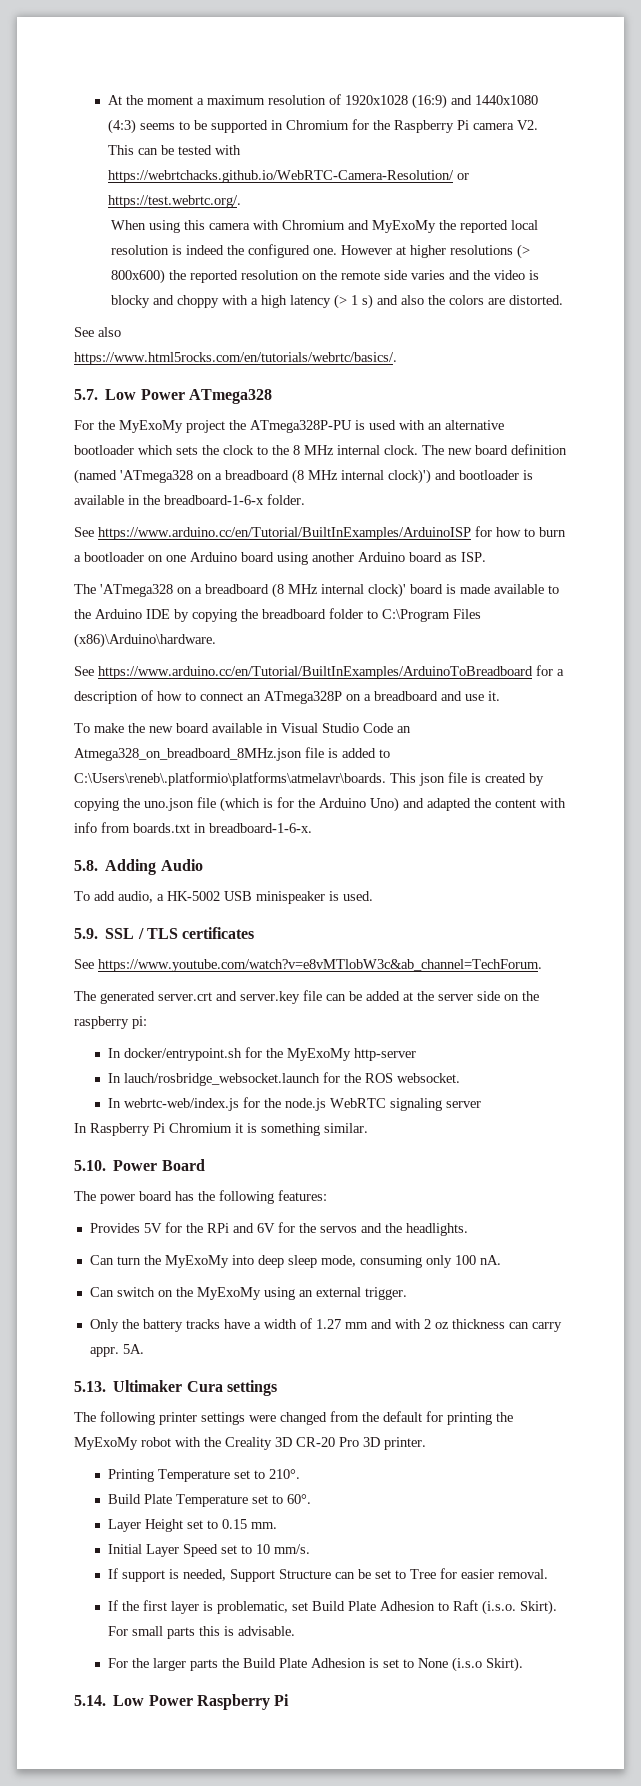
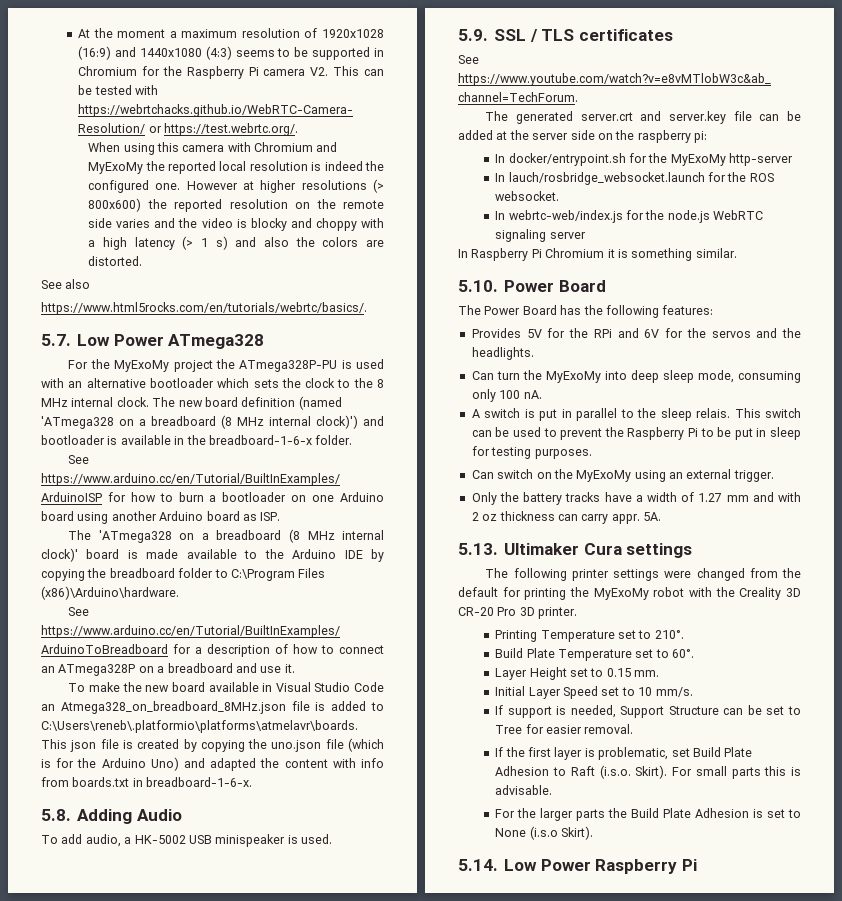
[100,1191,172,1204] power board -> [484,305,557,315] Power Board
(501, 1260) none -> [471,408,801,421] [471,427,801,440] [471,446,592,459] // A switch is put in parallel to the sleep relais. This switch can be used to prevent the Raspberry Pi to be put in sleep for testing purposes.

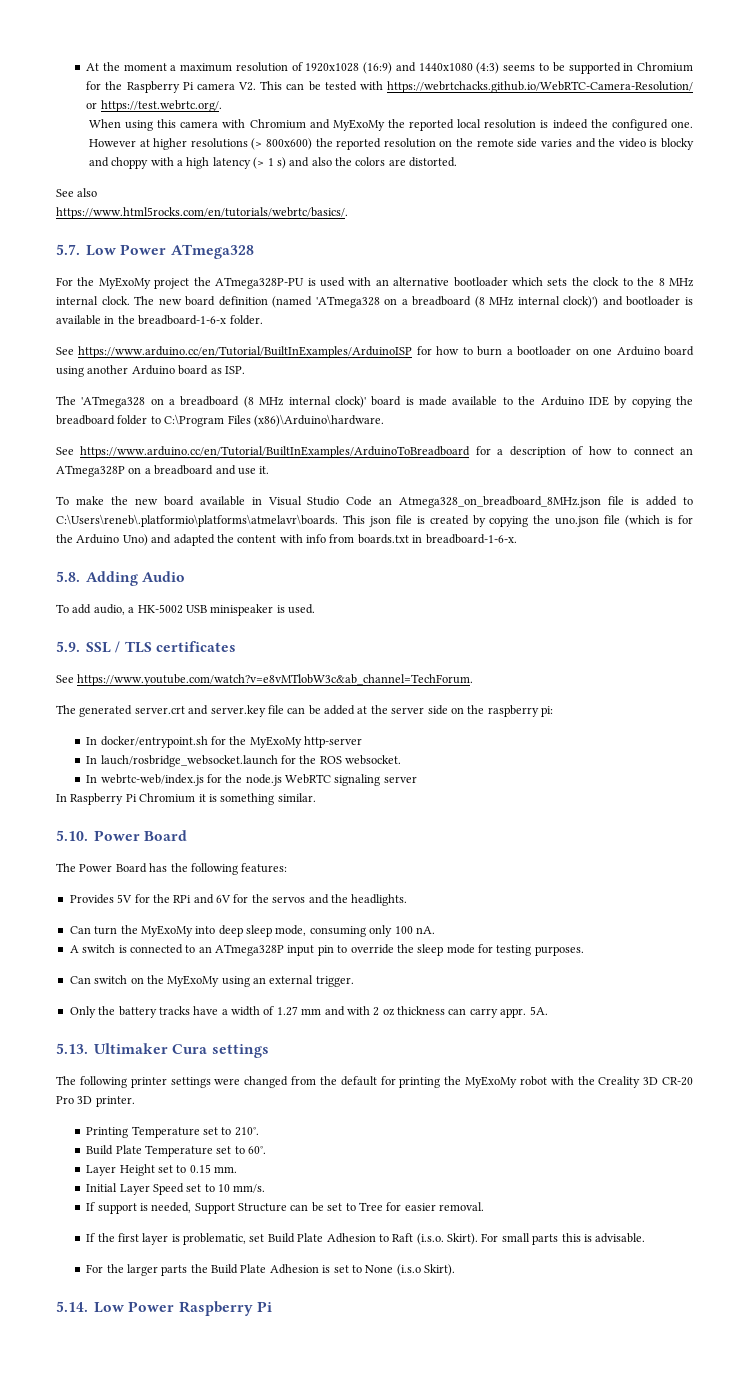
[539,408,801,421] [471,427,801,440] put in parallel to the sleep relais. This switch can be used to prevent the Raspberry Pi to be put in sleep -> [129,944,475,956] connected to an ATmega328P input pin to override the sleep mode

